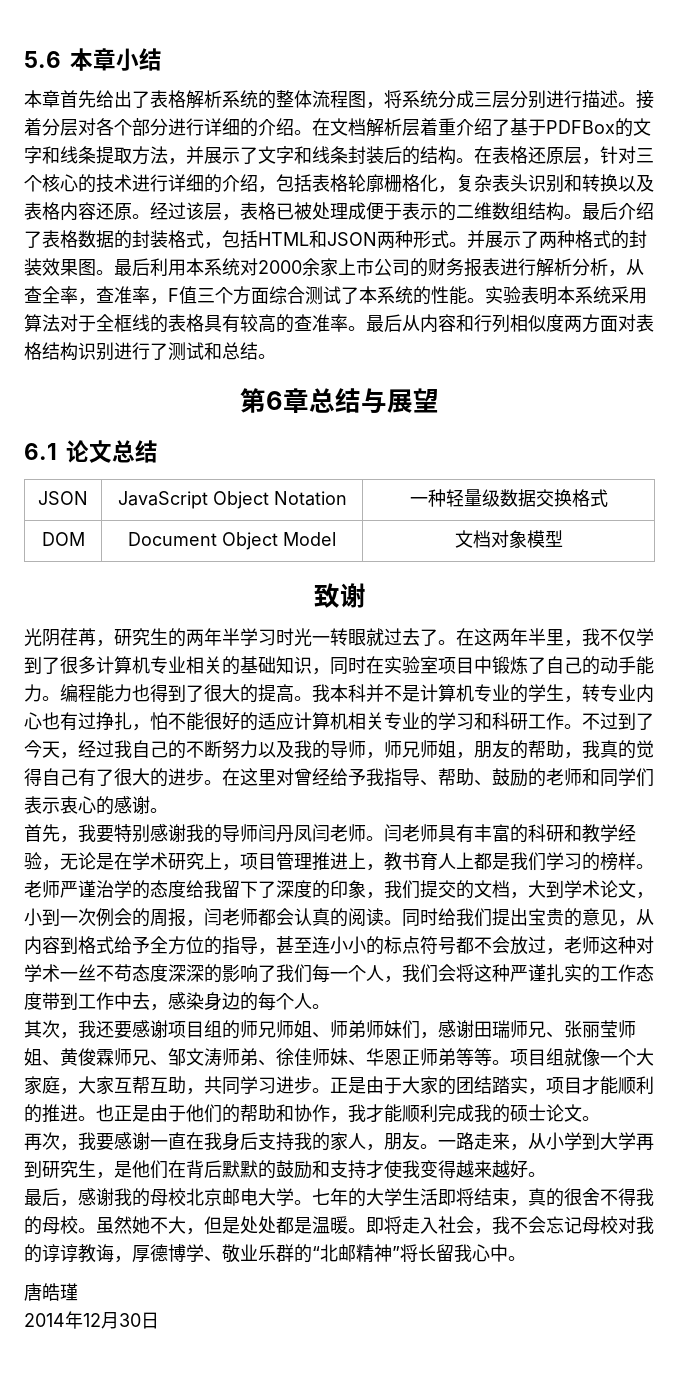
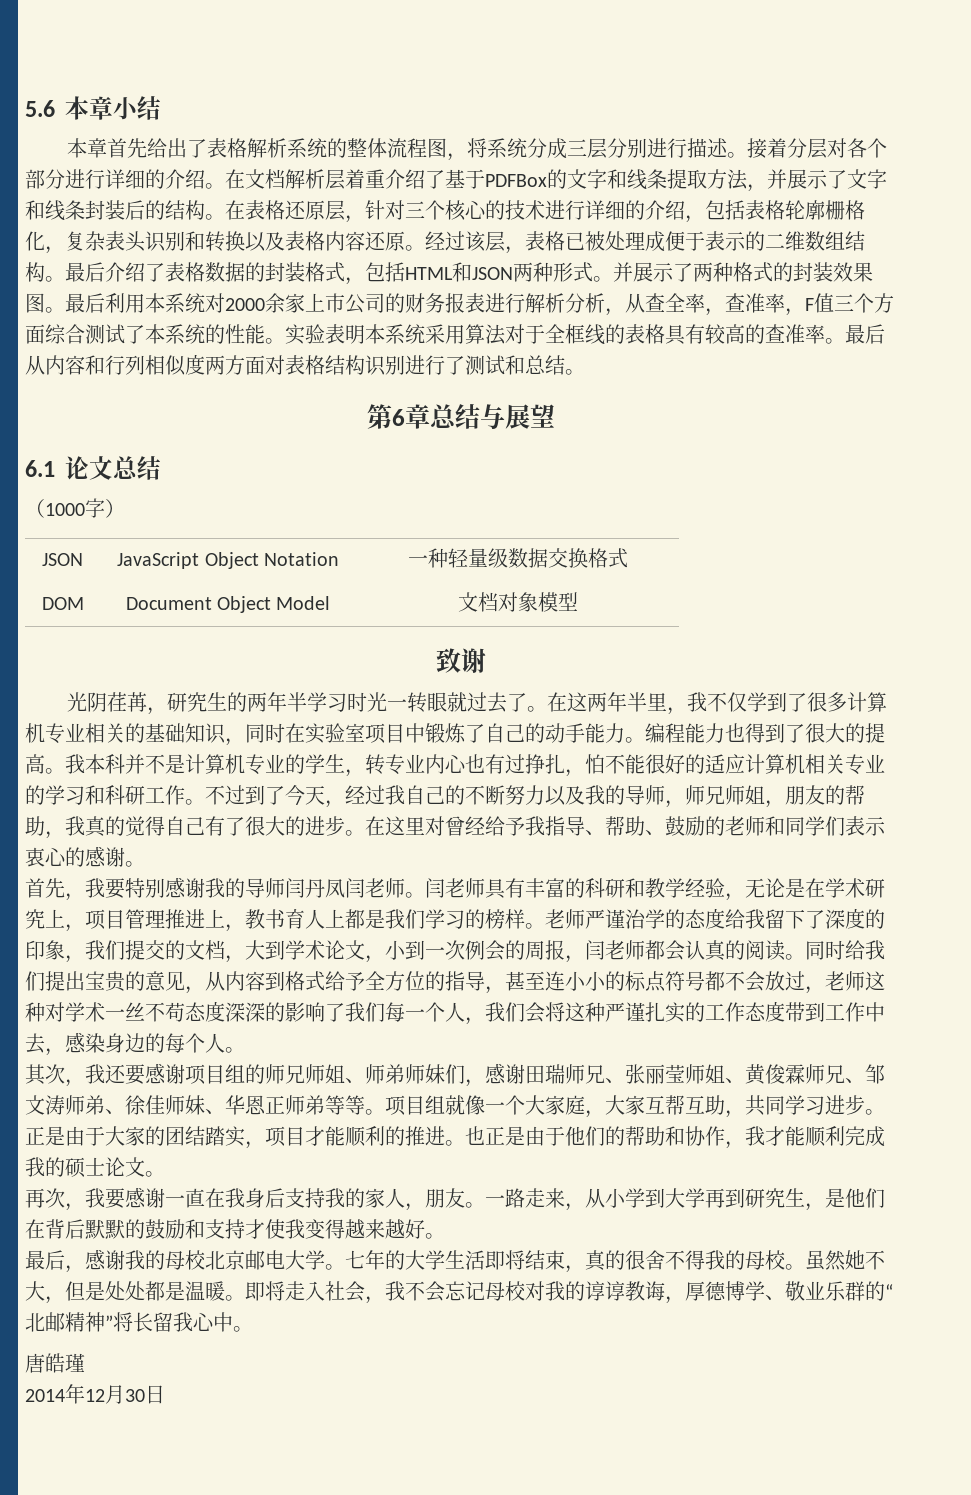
(158, 451) none -> [25,498,125,518] // （1000字）

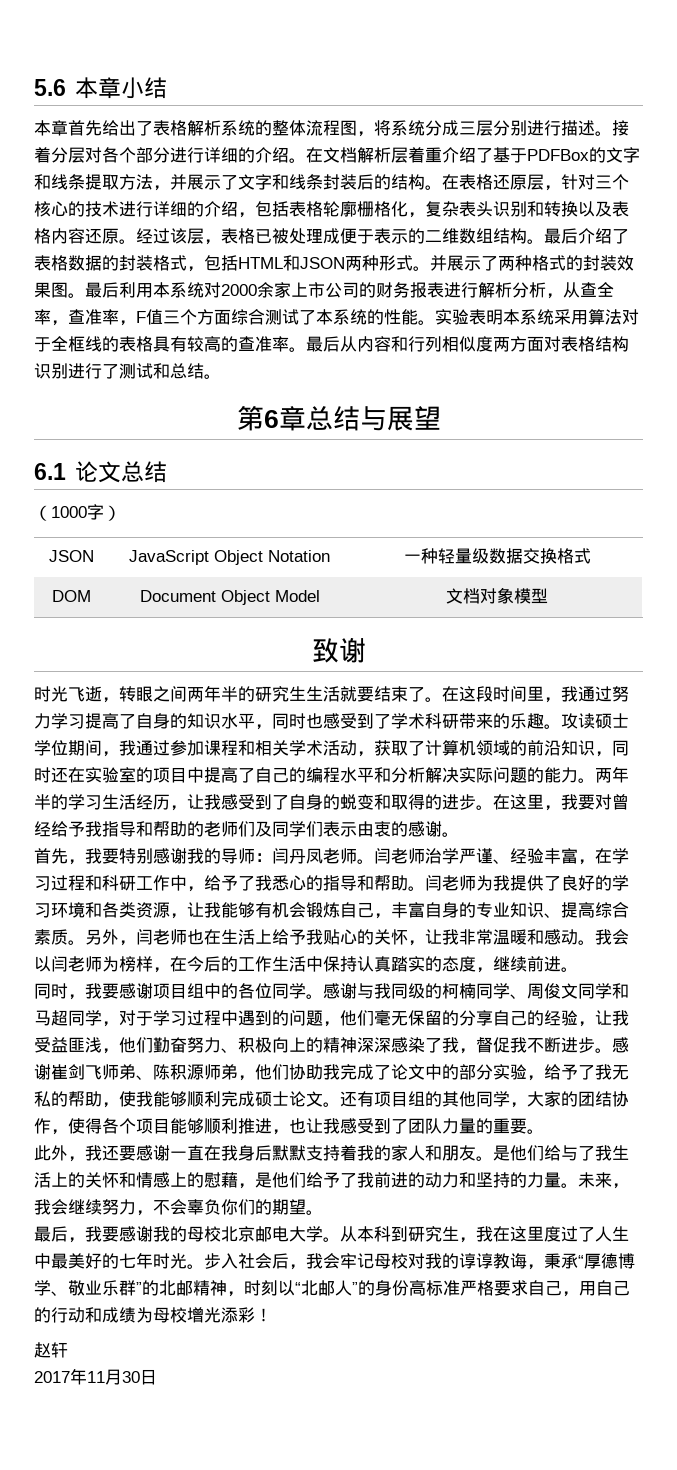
[67,692,888,715] [25,723,185,744] 光阴荏苒，研究生的两年半学习时光一转眼就过去了。在这两年半里，我不仅学到了很多计算机专业相关的基础 -> [34,685,629,703] [34,713,629,730] [34,740,561,757] 时光飞逝，转眼之间两年半的研究生生活就要结束了。在这段时间里，我通过努力学习提高了自身的知识水平，同时也感受到了学术科研带来的乐趣。攻读硕士学位期间，我通过参加课程和相关学术活动，获取了计算机领域的前沿
(285, 733) none -> [51,767,68,783] 还
[365,723,885,744] [25,754,885,777] [25,785,865,808] [25,816,285,839] 项目中锻炼了自己的动手能力。编程能力也得到了很大的提高。我本科并不是计算机专业的学生，转专业内心也有过挣扎，怕不能很好的适应计算机相关专业的学习和科研工作。不过到了今天，经过我自己的不断努力以及我的导师，师兄师姐，朋友的帮助，我真的觉得自己有了很大 -> [136,766,629,783] [34,794,425,811] 的项目中提高了自己的编程水平和分析解决实际问题的能力。两年半的学习生活经历，让我感受到了自身的蜕变和取得
(425, 826) none -> [544,794,595,811] ，我要
[585,816,785,836] 、帮助、鼓励的老师和 -> [136,821,272,837] 和帮助的老师们及
[25,847,67,867] 衷心 -> [357,821,391,837] 由衷
[285,878,365,898] 闫丹凤闫 -> [255,848,323,864] ：闫丹凤
[485,878,885,901] [25,908,885,932] [25,940,885,963] [25,971,885,994] [25,1001,885,1025] [25,1032,245,1056] [25,1063,885,1087] [25,1095,885,1118] [25,1126,885,1149] [25,1157,165,1178] [25,1188,105,1211] 具有丰富的科研和教学经验，无论是在学术研究上，项目管理推进上，教书育人上都是我们学习的榜样。老师严谨治学的态度给我留下了深度的印象，我们提交的文档，大到学术论文，小到一次例会的周报，闫老师都会认真的阅读。同时给我们提出宝贵的意见，从内容到格式给予全方位的指导，甚至连小小的标点符号都不会放过，老师这种对学术一丝不苟态度深深的影响了我们每一个人，我们会将这种严谨扎实的工作态度带到工作中去，感染身边的每个人。 // 其次，我还要感谢项目组的师兄师姐、师弟师妹们，感谢田瑞师兄、张丽莹师姐、黄俊霖师兄、邹文涛师弟、徐佳师妹、华恩正师弟等等。项目组就像一个大家庭，大家互帮互助，共同学习进步。正是由于大家的团结踏实，项目才能顺利的推进。也正是由于他们的帮助和协作，我才能顺利完成我的硕士论文。 // 再次，我 -> [425,848,629,865] [34,875,629,892] [34,902,629,919] [34,929,629,946] [34,956,578,973] [34,983,629,1000] [34,1009,629,1027] [34,1037,629,1054] [34,1064,629,1081] [34,1091,629,1108] [34,1118,544,1135] [34,1145,119,1162] 治学严谨、经验丰富，在学习过程和科研工作中，给予了我悉心的指导和帮助。闫老师为我提供了良好的学习环境和各类资源，让我能够有机会锻炼自己，丰富自身的专业知识、提高综合素质。另外，闫老师也在生活上给予我贴心的关怀，让我非常温暖和感动。我会以闫老师为榜样，在今后的工作生活中保持认真踏实的态度，继续前进。 // 同时，我要感谢项目组中的各位同学。感谢与我同级的柯楠同学、周俊文同学和马超同学，对于学习过程中遇到的问题，他们毫无保留的分享自己的经验，让我受益匪浅，他们勤奋努力、积极向上的精神深深感染了我，督促我不断进步。感谢崔剑飞师弟、陈积源师弟，他们协助我完成了论文中的部分实验，给予了我无私的帮助，使我能够顺利完成硕士论文。还有项目组的其他同学，大家的团结协作，使得各个项目能够顺利推进，也让我感受到了团队力量的重要。 // 此外，我还
[285,1188,885,1211] [25,1219,425,1239] 支持我的家人，朋友。一路走来，从小学到大学再到研究生，是他们在背后默默的鼓励和支持才使我变得越来越好 -> [272,1145,629,1161] [34,1172,629,1189] [34,1199,306,1216] 默默支持着我的家人和朋友。是他们给与了我生活上的关怀和情感上的慰藉，是他们给予了我前进的动力和坚持的力量。未来，我会继续努力，不会辜负你们的期望
(85, 1269) none -> [85,1226,119,1242] 我要
[345,1250,885,1273] [25,1281,466,1304] 七年的大学生活即将结束，真的很舍不得我的母校。虽然她不大，但是处处都是温暖。即将走入社会，我不会忘 -> [340,1226,629,1243] [34,1252,357,1270] 从本科到研究生，我在这里度过了人生中最美好的七年时光。步入社会后，我会牢
(685, 1300) none -> [544,1253,584,1269] 秉承“
[865,1281,893,1301] 的“ -> [136,1280,159,1296] ”的
[105,1312,253,1332] [25,1353,85,1373] [25,1384,105,1404] ”将长留我心中。 // 唐皓瑾 // 2014年12 -> [227,1280,630,1297] [34,1307,272,1323] [34,1342,68,1358] [34,1368,105,1385] ，时刻以“北邮人”的身份高标准严格要求自己，用自己的行动和成绩为母校增光添彩！ // 赵轩 // 2017年11

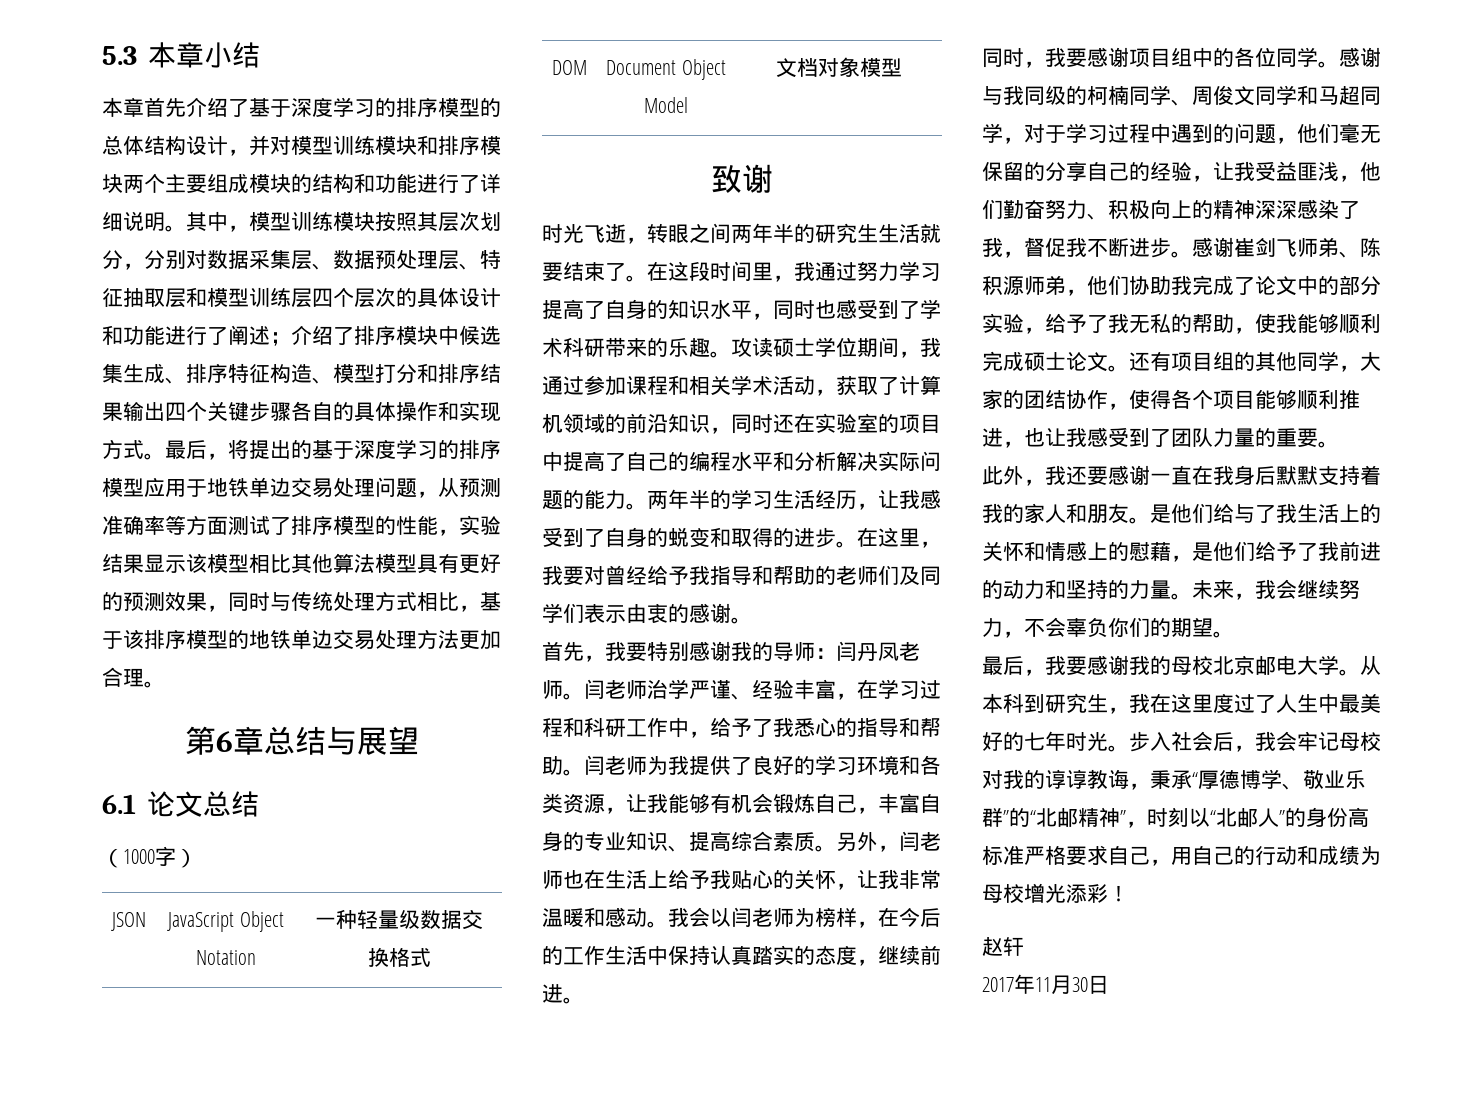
[34,79,66,96] 5.6 -> [102,46,137,65] 5.3
[102,120,629,137] [34,147,640,163] [34,174,629,191] [34,201,629,218] [34,228,629,245] [34,255,634,272] [34,282,614,299] [34,309,639,326] [34,336,629,352] [34,363,204,379] 给出了表格解析系统的整体流程图，将系统分成三层分别进行描述。接着分层对各个部分进行详细的介绍。在文档解析层着重介绍了基于PDFBox的文字和线条提取方法，并展示了文字和线条封装后的结构。在表格还原层，针对三个核心的技术进行详细的介绍，包括表格轮廓栅格化，复杂表头识别和转换以及表格内容还原。经过该层，表格已被处理成便于表示的二维数组结构。最后介绍了表格数据的封装格式，包括HTML和JSON两种形式。并展示了两种格式的封装效果图。最后利用本系统对2000余家上市公司的财务报表进行解析分析，从查全率，查准率，F值三个方面综合测试了本系统的性能。实验表明本系统采用算法对于全框线的表格具有较高的查准率。最后从内容和行列相似度两方面对表格结构识别进行了测试和总结 -> [186,97,501,117] [102,135,501,156] [102,173,501,193] [102,211,501,232] [102,249,501,270] [102,287,501,308] [102,325,501,346] [102,363,501,384] [102,401,501,422] [102,439,501,460] [102,477,501,498] [102,515,501,536] [102,553,501,574] [102,591,501,612] [102,629,501,650] [102,667,144,687] 介绍了基于深度学习的排序模型的总体结构设计，并对模型训练模块和排序模块两个主要组成模块的结构和功能进行了详细说明。其中，模型训练模块按照其层次划分，分别对数据采集层、数据预处理层、特征抽取层和模型训练层四个层次的具体设计和功能进行了阐述；介绍了排序模块中候选集生成、排序特征构造、模型打分和排序结果输出四个关键步骤各自的具体操作和实现方式。最后，将提出的基于深度学习的排序模型应用于地铁单边交易处理问题，从预测准确率等方面测试了排序模型的性能，实验结果显示该模型相比其他算法模型具有更好的预测效果，同时与传统处理方式相比，基于该排序模型的地铁单边交易处理方法更加合理
(159, 1288) none -> [1030,810,1036,825] “
(227, 1288) none -> [1120,810,1126,825] ”

